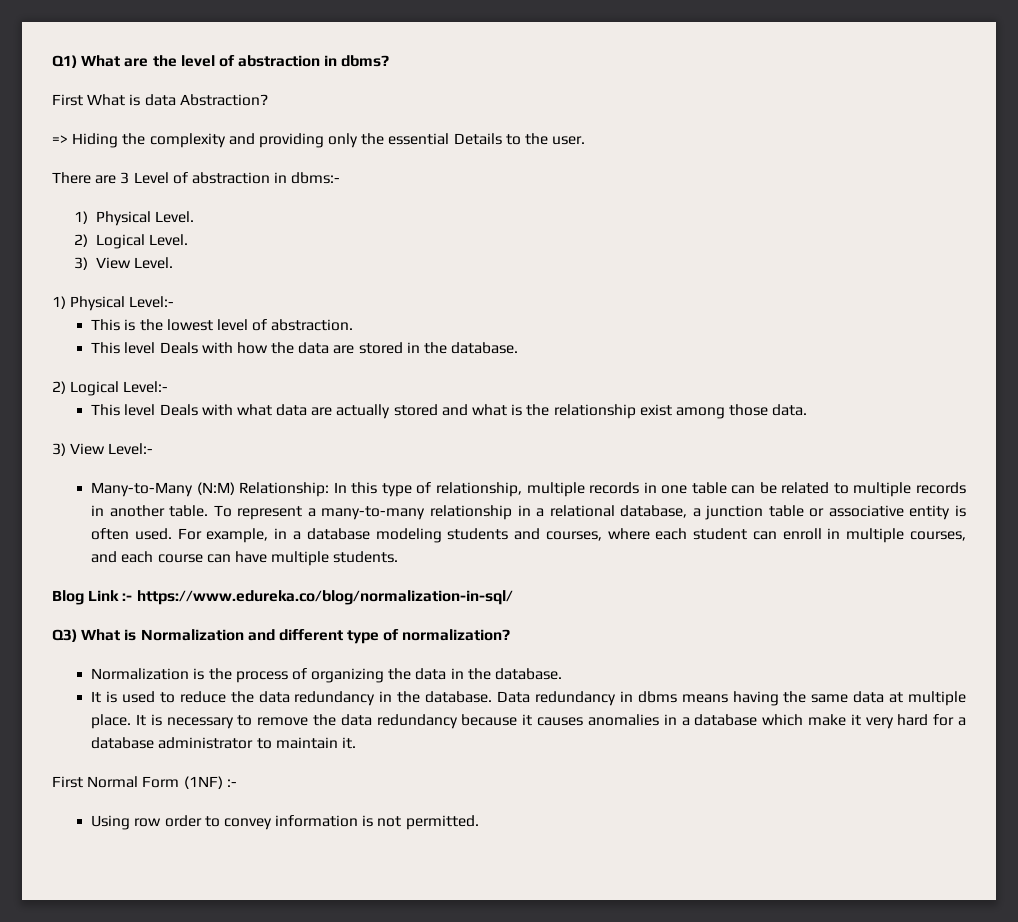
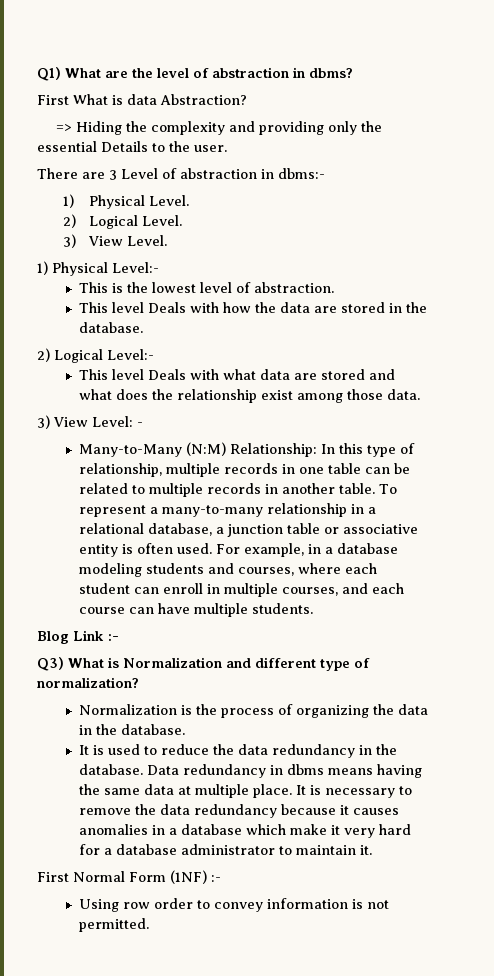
[336,404,391,419] actually -> (317, 376) none
[511,404,523,416] is -> [115,389,148,400] does
[108,443,154,455] Level:- -> [92,416,143,427] Level: -
[136,590,513,605] https://www.edureka.co/blog/normalization-in-sql/ -> (119, 637) none

